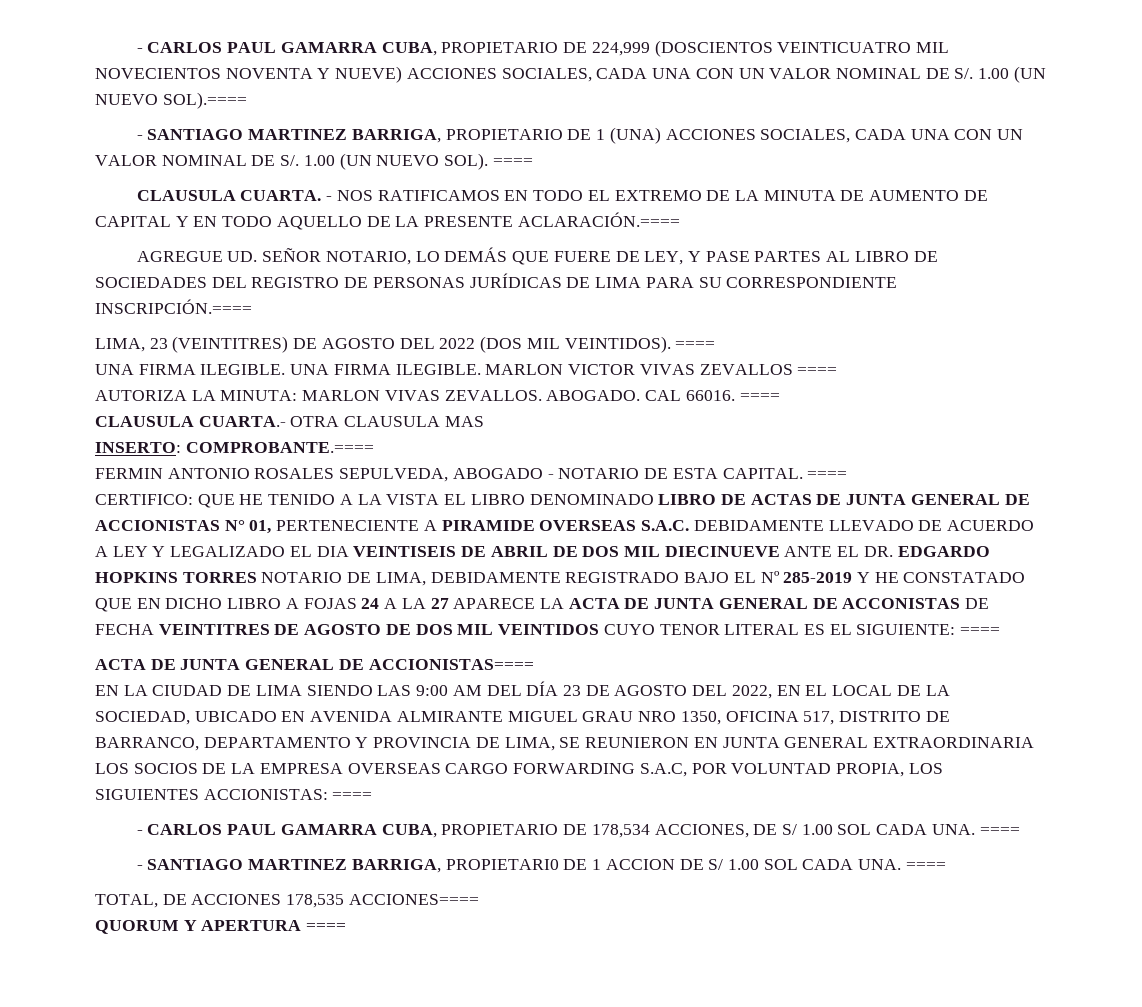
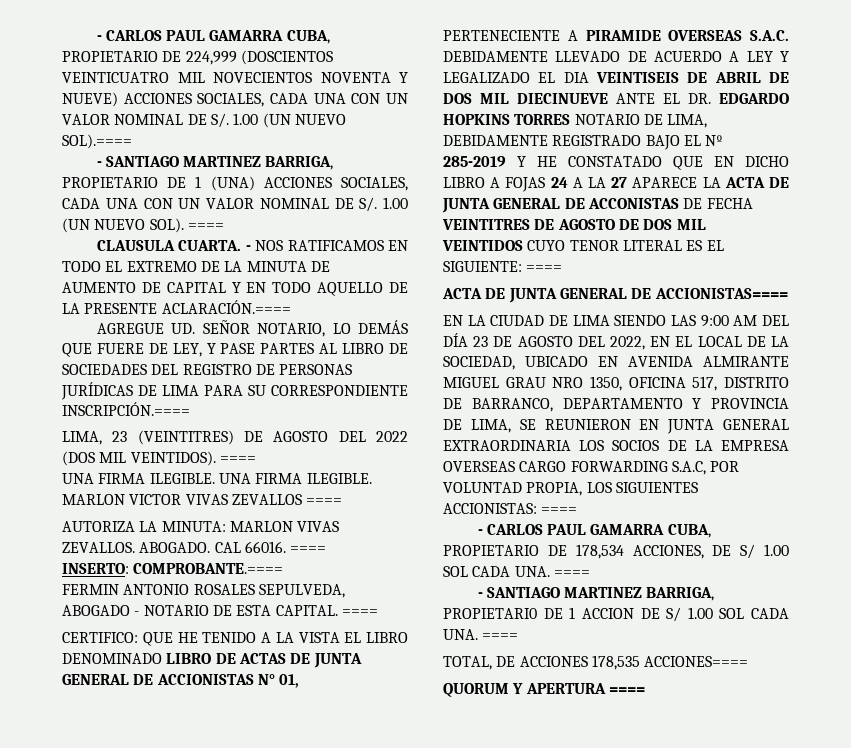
[95,416,484,427] // CLAUSULA CUARTA.- OTRA CLAUSULA MAS -> (327, 549) none

